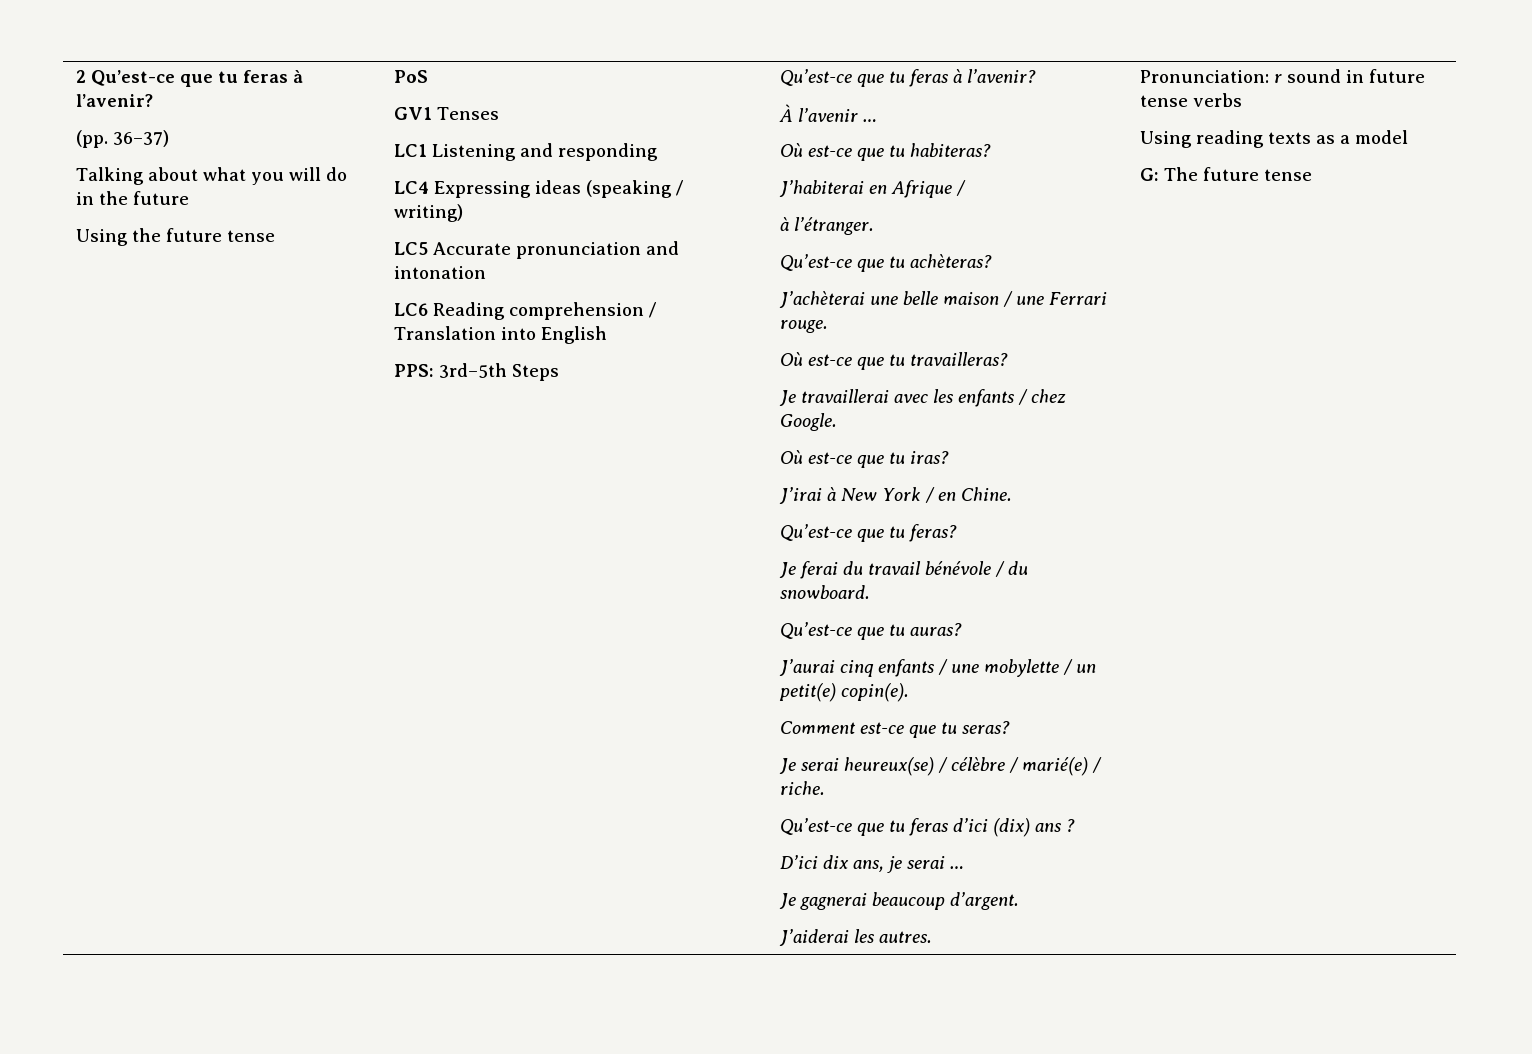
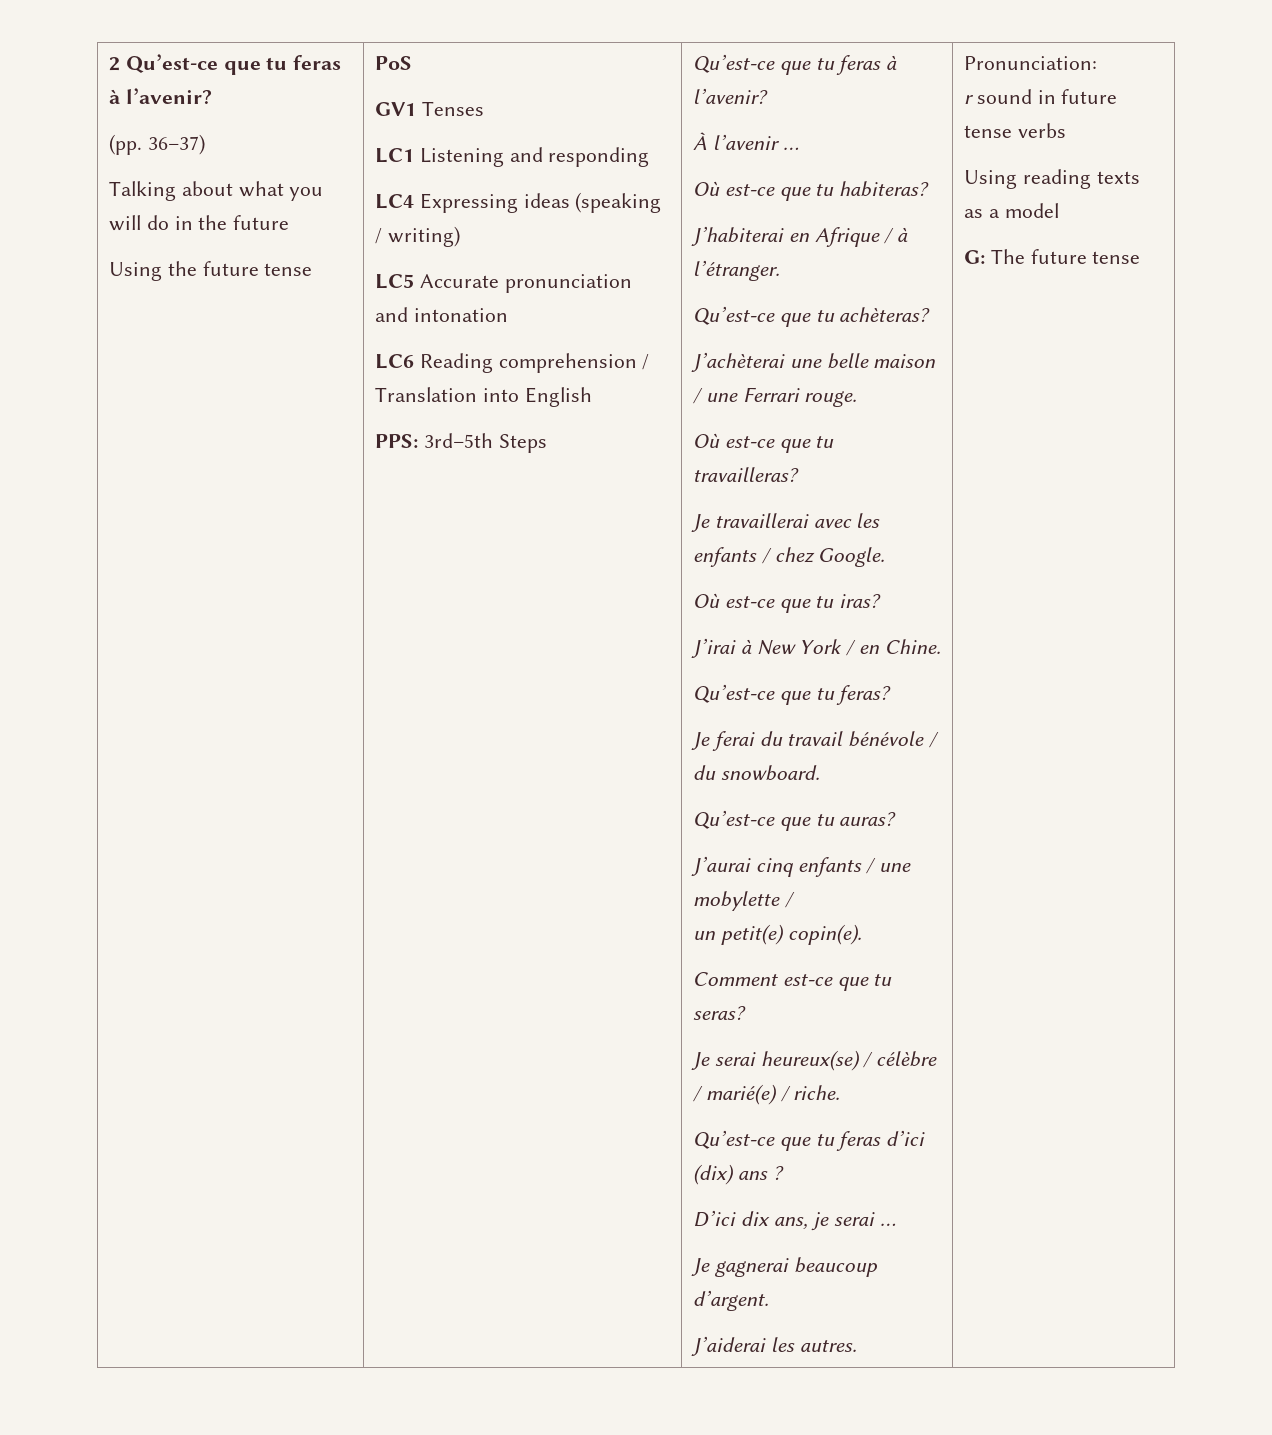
(966, 188) // -> (895, 236) none
(1073, 667) none -> (795, 900) //
(1269, 76) none -> (1098, 63) //

